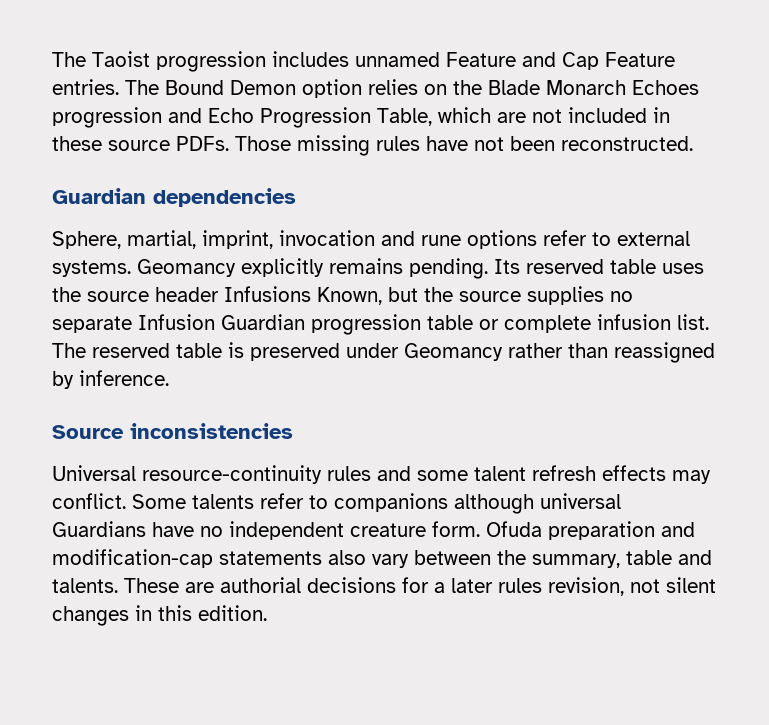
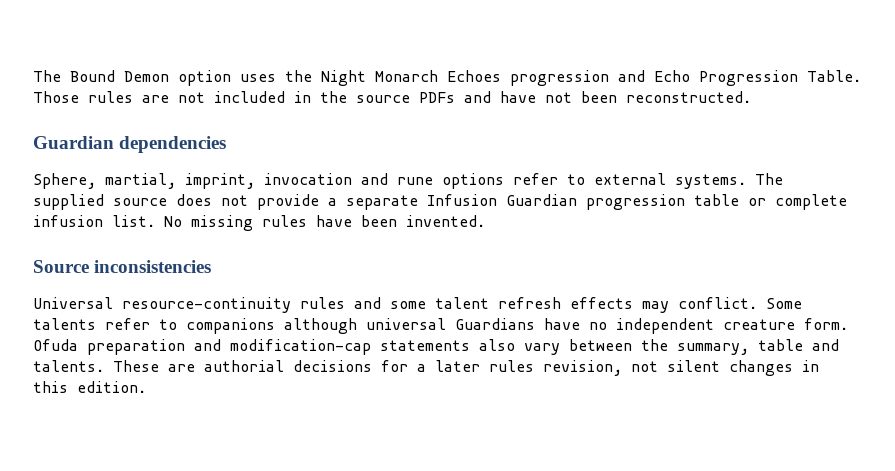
[52,51,675,72] [52,79,540,98] The Taoist progression includes unnamed Feature and Cap Feature entries. The Bound Demon option relies on the Blade -> [33,70,366,86] The Bound Demon option uses the Night
[377,107,491,126] Table, which -> [807,70,861,82] [33,91,133,103] Table. Those rules
[52,135,420,156] these source PDFs. Those missing rules -> [320,91,491,103] the source PDFs and
[137,258,704,279] [52,286,633,305] Geomancy explicitly remains pending. Its reserved table uses the source header Infusions Known, but the source supplies no -> [755,173,783,185] [33,194,337,210] The supplied source does not provide a
[52,342,715,363] [52,370,169,389] The reserved table is preserved under Geomancy rather than reassigned by inference. -> [164,215,485,231] No missing rules have been invented.

